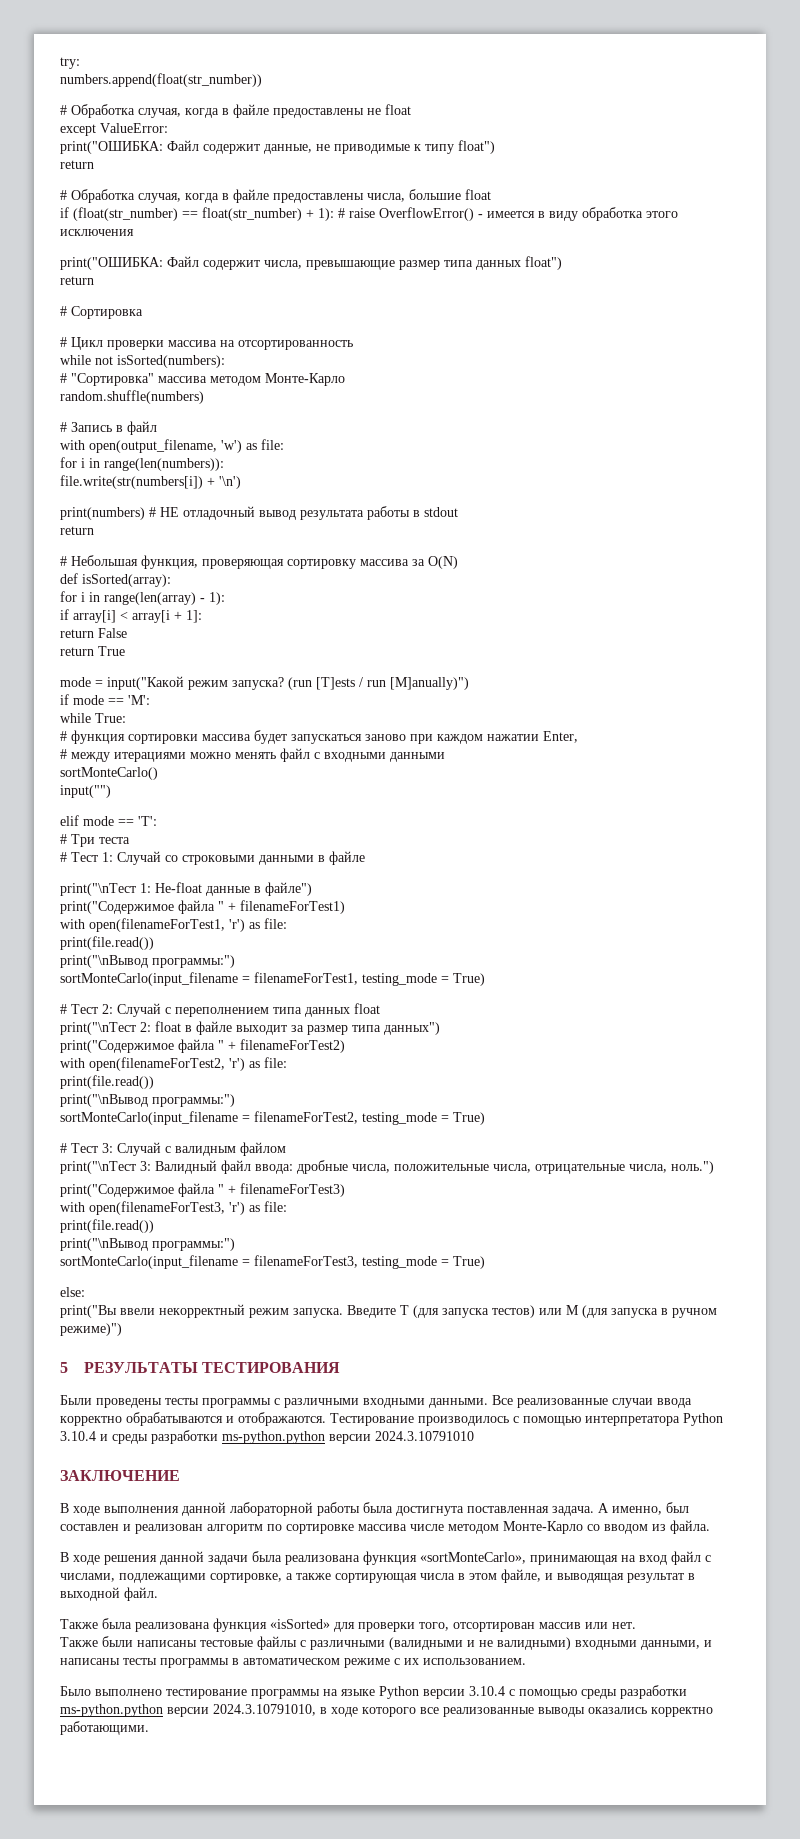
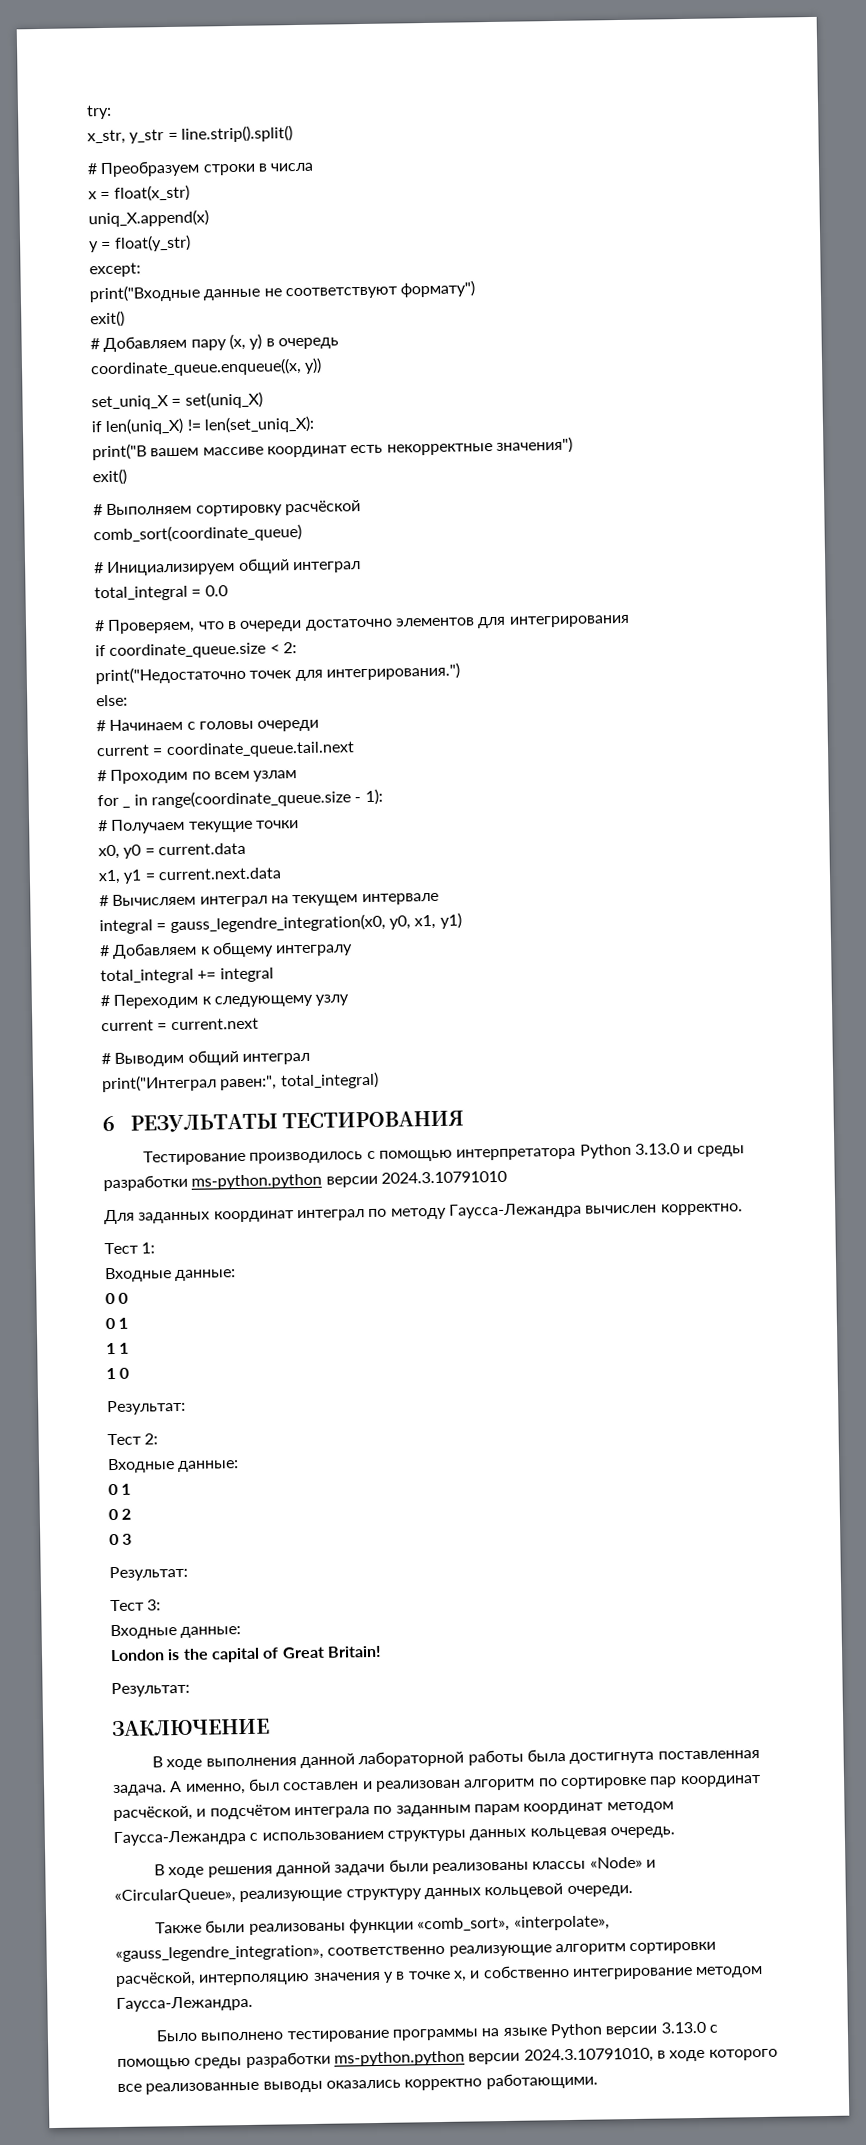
[60,73,262,87] [60,104,411,118] [60,123,168,136] [60,140,495,154] [60,160,94,169] [60,189,491,203] [60,207,678,221] [60,229,134,236] [60,256,562,270] [60,276,94,285] [60,306,143,319] [60,337,353,350] [60,355,225,368] [60,373,345,386] [60,390,204,404] [60,421,157,435] [60,439,284,453] [60,457,224,471] [60,475,241,489] [60,506,458,520] [60,526,94,535] [60,555,458,569] [60,573,171,587] [60,591,225,605] [60,609,202,623] [60,628,127,638] [60,646,125,656] [60,676,469,690] [60,694,150,705] [60,713,126,723] [60,730,578,744] [60,748,445,762] [60,767,158,780] [60,785,111,798] [60,815,157,826] [60,834,130,847] [60,851,365,865] [60,882,312,896] [60,900,345,914] [60,918,287,932] [60,936,154,950] [60,955,235,968] [60,972,485,986] [60,1003,380,1017] [60,1021,440,1035] [60,1039,345,1053] [60,1057,287,1071] [60,1075,154,1089] [60,1094,235,1107] [60,1111,485,1125] [60,1142,286,1156] [60,1160,714,1174] [60,1183,345,1197] [60,1201,287,1215] [60,1219,154,1233] [60,1238,235,1251] [60,1255,485,1269] [60,1287,85,1297] [60,1304,717,1318] [60,1323,122,1336] [60,1362,341,1373] [60,1395,692,1408] [60,1412,326,1426] numbers.append(float(str_number)) // # Обработка случая, когда в файле предоставлены не float // except ValueError: // print("ОШИБКА: Файл содержит данные, не приводимые к типу float") // return // # Обработка случая, когда в файле предоставлены числа, большие float // if (float(str_number) == float(str_number) + 1): # raise OverflowError() - имеется в виду обработка этого исключения // print("ОШИБКА: Файл содержит числа, превышающие размер типа данных float") // return // # Сортировка // # Цикл проверки массива на отсортированность // while not isSorted(numbers): // # "Сортировка" массива методом Монте-Карло // random.shuffle(numbers) // # Запись в файл // with open(output_filename, 'w') as file: // for i in range(len(numbers)): // file.write(str(numbers[i]) + '\n') // print(numbers) # НЕ отладочный вывод результата работы в stdout // return // # Небольшая функция, проверяющая сортировку массива за O(N) // def isSorted(array): // for i in range(len(array) - 1): // if array[i] < array[i + 1]: // return False // return True // mode = input("Какой режим запуска? (run [T]ests / run [M]anually)") // if mode == 'M': // while True: // # функция сортировки массива будет запускаться заново при каждом нажатии Enter, // # между итерациями можно менять файл с входными данными // sortMonteCarlo() // input("") // elif mode == 'T': // # Три теста // # Тест 1: Случай со строковыми данными в файле // print("\nТест 1: Не-float данныe в файле") // print("Содержимое файла " + filenameForTest1) // with open(filenameForTest1, 'r') as file: // print(file.read()) // print("\nВывод программы:") // sortMonteCarlo(input_filename = filenameForTest1, testing_mode = True) // # Тест 2: Случай с переполнением типа данных float // print("\nТест 2: float в файле выходит за размер типа данных") // print("Содержимое файла " + filenameForTest2) // with open(filenameForTest2, 'r') as file: // print(file.read()) // print("\nВывод программы:") // sortMonteCarlo(input_filename = filenameForTest2, testing_mode = True) // # Тест 3: Случай с валидным файлом // print("\nТест 3: Валидный файл ввода: дробные числа, положительные числа, отрицательные числа, ноль.") // print("Содержимое файла " + filenameForTest3) // with open(filenameForTest3, 'r') as file: // print(file.read()) // print("\nВывод программы:") // sortMonteCarlo(input_filename = filenameForTest3, testing_mode = True) // else: // print("Вы ввели некорректный режим запуска. Введите T (для запуска тестов) или M (для запуска в ручном режиме)") // 5 РЕЗУЛЬТАТЫ ТЕСТИРОВАНИЯ // Были проведены тесты программы с различными входными данными. Все реализованные случаи ввода корректно обрабатываются и отображаются. -> [87,125,293,145] [87,160,314,178] [88,184,190,202] [88,209,209,228] [89,234,191,253] [89,262,141,278] [89,280,476,303] [90,310,125,328] [90,333,339,353] [90,357,323,378] [91,391,263,411] [91,415,315,436] [92,436,573,461] [92,468,127,486] [93,500,361,517] [93,523,302,544] [94,558,361,576] [94,585,228,602] [94,614,630,634] [95,642,297,659] [95,662,460,685] [96,694,128,707] [96,718,320,732] [96,741,355,759] [97,768,298,784] [97,788,383,809] [98,818,299,834] [98,842,246,860] [98,867,281,885] [99,892,439,908] [99,912,462,935] [99,941,354,959] [100,967,274,985] [100,993,350,1009] [101,1017,259,1032] [101,1050,310,1067] [102,1071,379,1093] [102,1110,465,1133] x_str, y_str = line.strip().split() // # Преобразуем строки в числа // x = float(x_str) // uniq_X.append(x) // y = float(y_str) // except: // print("Входные данные не соответствуют формату") // exit() // # Добавляем пару (x, y) в очередь // coordinate_queue.enqueue((x, y)) // set_uniq_X = set(uniq_X) // if len(uniq_X) != len(set_uniq_X): // print("В вашем массиве координат есть некорректные значения") // exit() // # Выполняем сортировку расчёской // comb_sort(coordinate_queue) // # Инициализируем общий интеграл // total_integral = 0.0 // # Проверяем, что в очереди достаточно элементов для интегрирования // if coordinate_queue.size < 2: // print("Недостаточно точек для интегрирования.") // else: // # Начинаем с головы очереди // current = coordinate_queue.tail.next // # Проходим по всем узлам // for _ in range(coordinate_queue.size - 1): // # Получаем текущие точки // x0, y0 = current.data // x1, y1 = current.next.data // # Вычисляем интеграл на текущем интервале // integral = gauss_legendre_integration(x0, y0, x1, y1) // # Добавляем к общему интегралу // total_integral += integral // # Переходим к следующему узлу // current = current.next // # Выводим общий интеграл // print("Интеграл равен:", total_integral) // 6 РЕЗУЛЬТАТЫ ТЕСТИРОВАНИЯ //
[60,1431,96,1441] 3.10.4 -> [635,1143,681,1155] 3.13.0
(474, 1436) none -> [104,1202,743,1225] [104,1242,156,1255] [104,1267,237,1283] [105,1292,129,1305] [105,1317,129,1330] [106,1342,130,1355] [106,1367,130,1380] [107,1399,186,1416] [107,1433,159,1446] [107,1458,240,1474] [108,1483,132,1496] [108,1508,132,1521] [109,1533,133,1546] [109,1565,188,1582] [110,1599,162,1612] [110,1624,242,1640] [110,1645,382,1663] [111,1681,190,1698] // Для заданных координат интеграл по методу Гаусса-Лежандра вычислен корректно. // Тест 1: // Входные данные: // 0 0 // 0 1 // 1 1 // 1 0 // Результат: // Тест 2: // Входные данные: // 0 1 // 0 2 // 0 3 // Результат: // Тест 3: // Входные данные: // London is the capital of Great Britain! // Результат:
[358,1520,710,1534] массива числе методом Монте-Карло со вводом из файла. -> [649,1775,761,1788] [113,1801,674,1822] [113,1826,675,1847] пар координат расчёской, и подсчётом интеграла по заданным парам координат методом Гаусса-Лежандра с использованием структуры данных кольцевая очередь.
[252,1551,711,1565] [60,1569,695,1583] [60,1587,158,1601] [60,1618,636,1632] [60,1636,712,1650] [60,1658,526,1668] была реализована функция «sortMonteCarlo», принимающая на вход файл с числами, подлежащими сортировке, а также сортирующая числа в этом файле, и выводящая результат в выходной файл. // Также была реализована функция «isSorted» для проверки того, отсортирован массив или нет. // Также были написаны тестовые файлы с различными (валидными и не валидными) входными данными, и написаны тесты программы в автоматическом режиме с их использованием. -> [388,1856,656,1875] [114,1883,633,1905] [155,1915,610,1935] [115,1941,717,1963] [115,1964,764,1988] [116,1995,253,2013] были реализованы классы «Node» и «CircularQueue», реализующие структуру данных кольцевой очереди. // Также были реализованы функции «comb_sort», «interpolate», «gauss_legendre_integration», соответственно реализующие алгоритм сортировки расчёской, интерполяцию значения y в точке x, и собственно интегрирование методом Гаусса-Лежандра.
[469,1686,505,1696] 3.10.4 -> [660,2021,706,2034] 3.13.0

